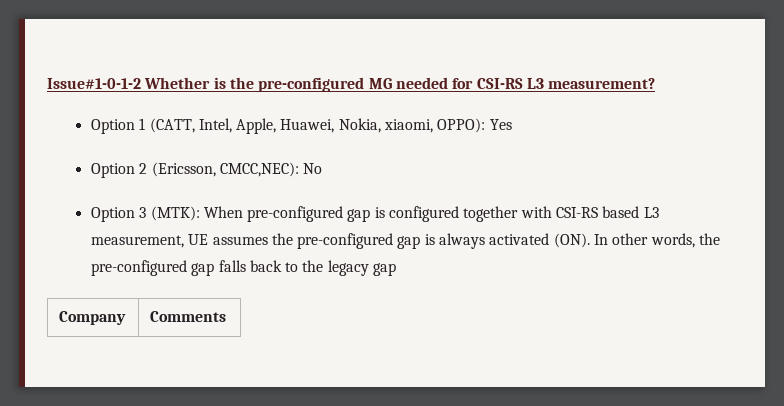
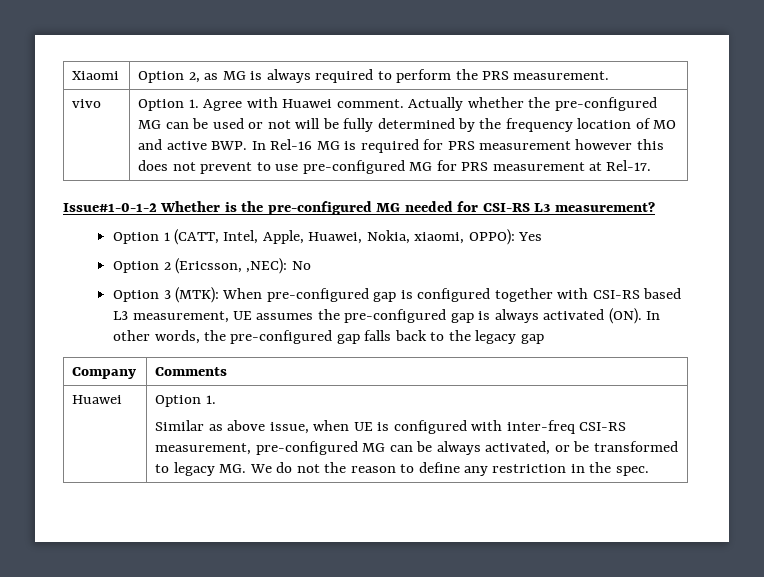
(47, 83) none -> [72,71,120,80] [138,69,610,83] [72,99,102,108] [138,97,657,111] [138,118,677,132] [138,139,664,153] [138,160,652,174] Xiaomi | Option 2, as MG is always required to perform the PRS measurement. // vivo | Option 1. Agree with Huawei comment. Actually whether the pre-configured MG can be used or not will be fully determined by the frequency location of MO and active BWP. In Rel-16 MG is required for PRS measurement however this does not prevent to use pre-configured MG for PRS measurement at Rel-17. //
[219,162,299,177] CMCC,NEC): -> [246,258,288,274] ,NEC):
(227, 316) none -> [72,395,123,404] [155,395,216,407] [155,420,627,434] [155,441,678,455] [155,462,649,476] // Huawei | Option 1. // Similar as above issue, when UE is configured with inter-freq CSI-RS measurement, pre-configured MG can be always activated, or be transformed to legacy MG. We do not the reason to define any restriction in the spec.

